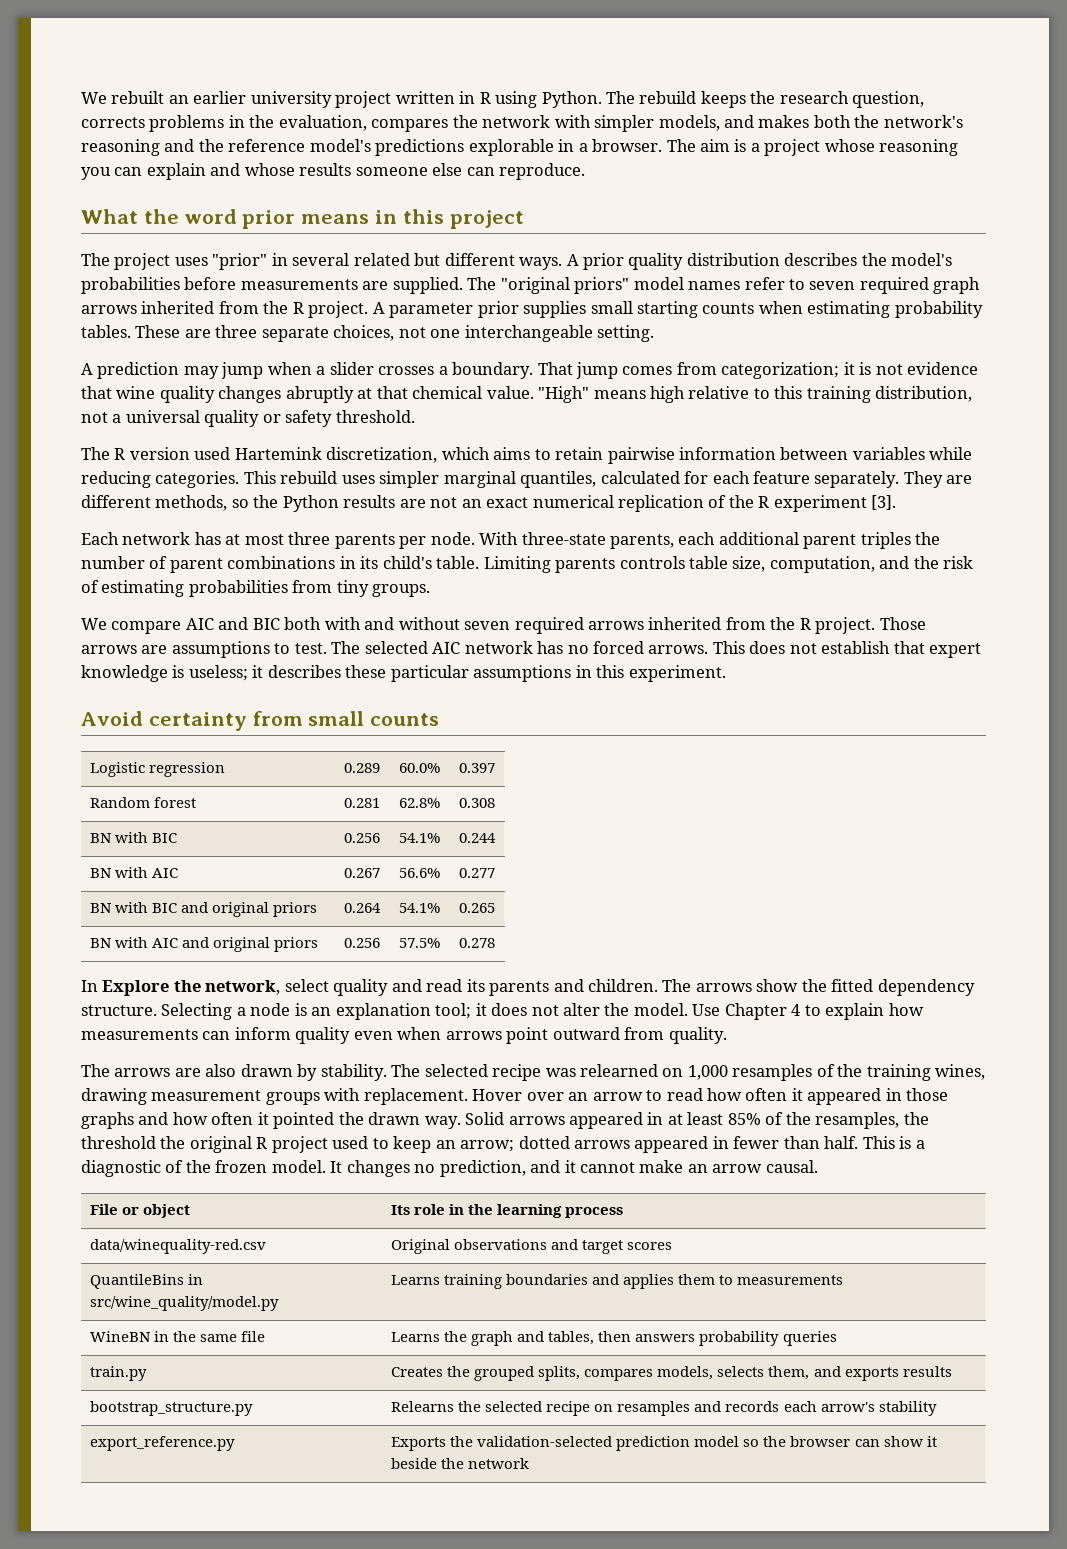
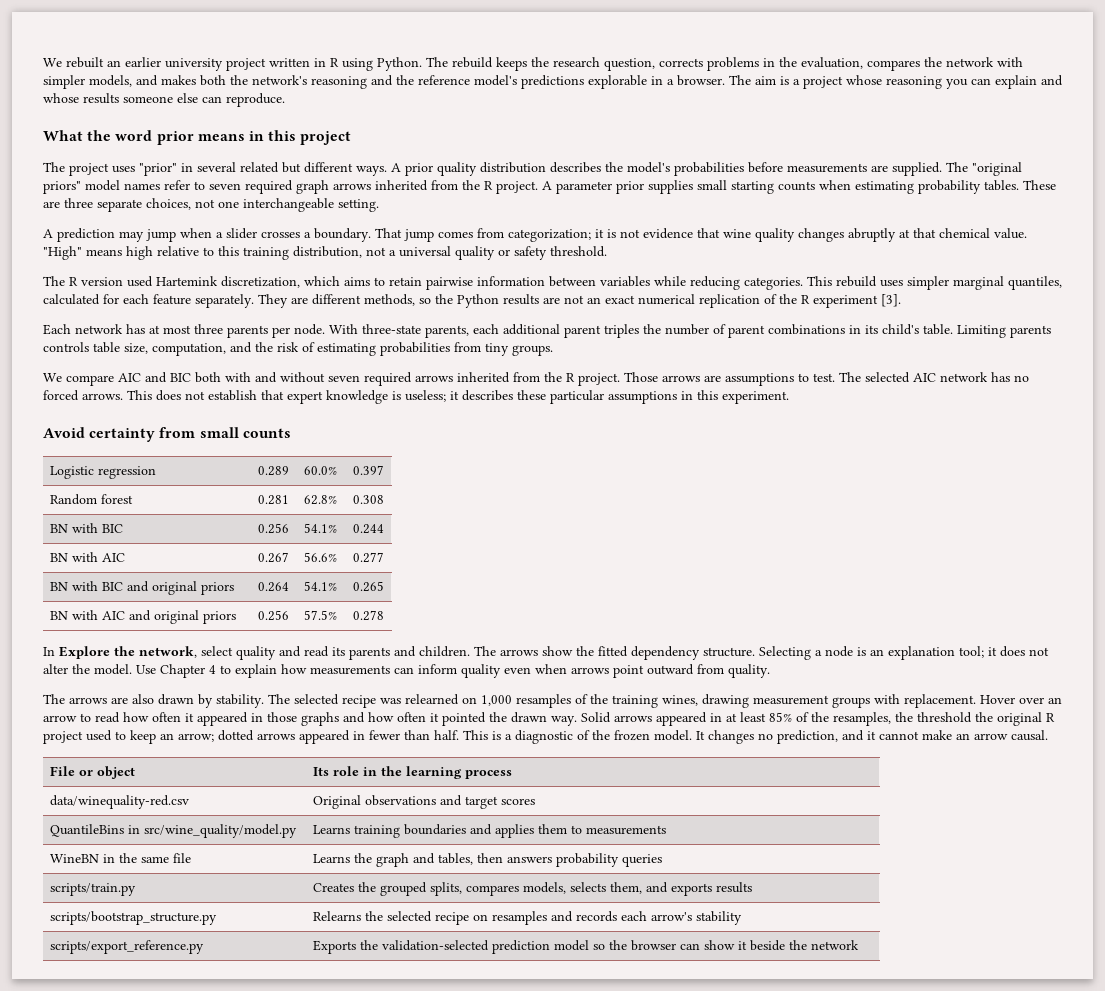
[90,1366,148,1381] train.py -> [50,883,137,896] scripts/train.py
[90,1401,254,1416] bootstrap_structure.py -> [50,911,218,925] scripts/bootstrap_structure.py
[90,1436,236,1451] export_reference.py -> [50,940,205,954] scripts/export_reference.py

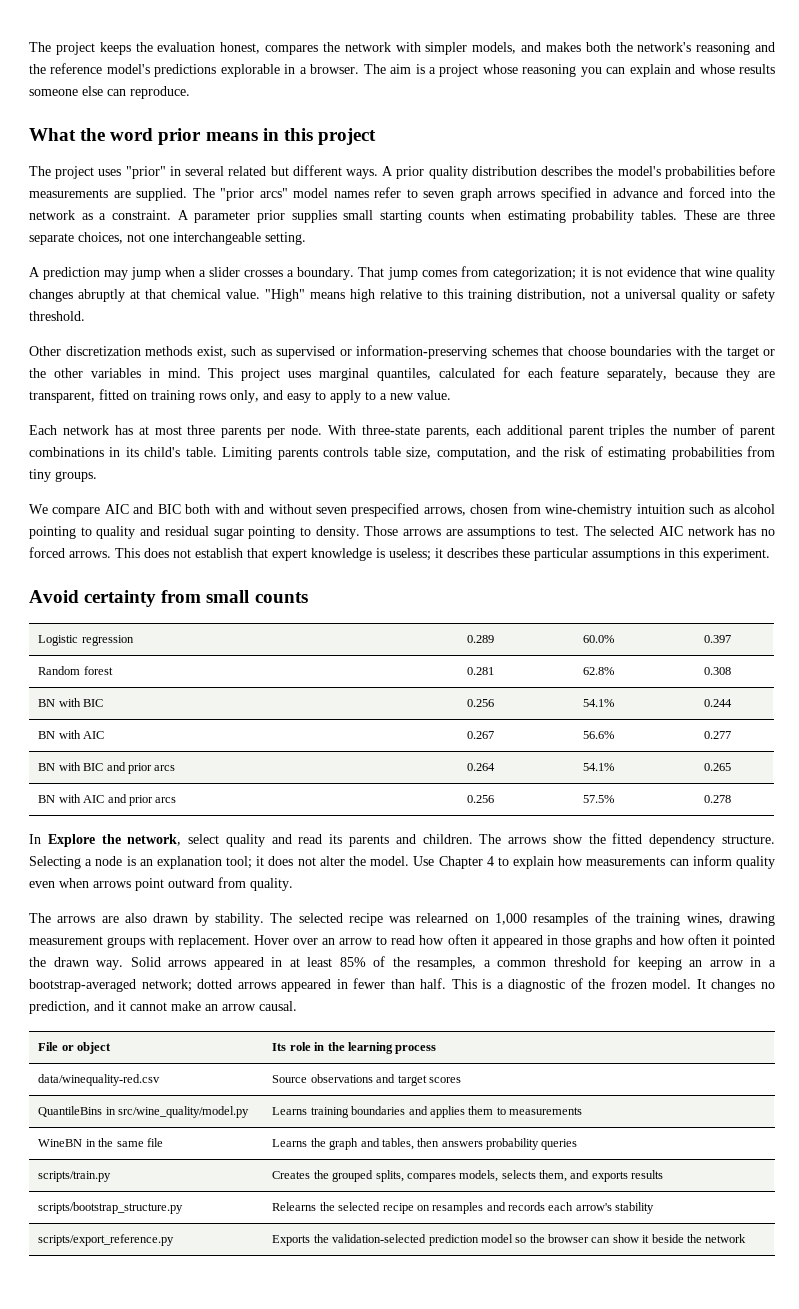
[43,57,863,71] We rebuilt an earlier university project written in R using Python. The rebuild keeps the research question, corrects problems in the evaluation, -> [29,42,261,55] The project keeps the evaluation honest,
[972,162,1022,176] [43,181,81,194] "original priors" -> [220,188,288,201] "prior arcs"
[245,180,293,194] required -> (455, 194) none
[375,180,538,194] inherited from the R project. -> [540,187,775,201] [29,210,171,220] specified in advance and forced into the network as a constraint.
[43,276,949,290] The R version used Hartemink discretization, which aims to retain pairwise information between variables while reducing categories. This rebuild uses simpler -> [29,345,775,359] [29,368,312,381] Other discretization methods exist, such as supervised or information-preserving schemes that choose boundaries with the target or the other variables in mind. This project uses
[195,294,901,308] separately. They are different methods, so the Python results are not an exact numerical replication of the R experiment [3]. -> [607,368,775,381] [29,389,451,403] separately, because they are transparent, fitted on training rows only, and easy to apply to a new value.
[364,372,620,386] required arrows inherited from the R project. -> [351,503,776,517] [29,526,360,539] prespecified arrows, chosen from wine-chemistry intuition such as alcohol pointing to quality and residual sugar pointing to density.
[152,581,235,595] original priors -> [127,763,176,774] prior arcs
[154,610,237,624] original priors -> [128,795,177,806] prior arcs
[895,712,1055,726] [43,730,214,744] the threshold the original R project used to keep an arrow; -> [483,956,776,970] [29,979,192,992] a common threshold for keeping an arrow in a bootstrap-averaged network;
[313,795,362,809] Original -> [272,1075,308,1083] Source

